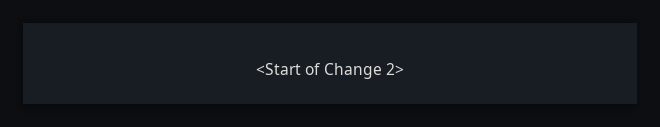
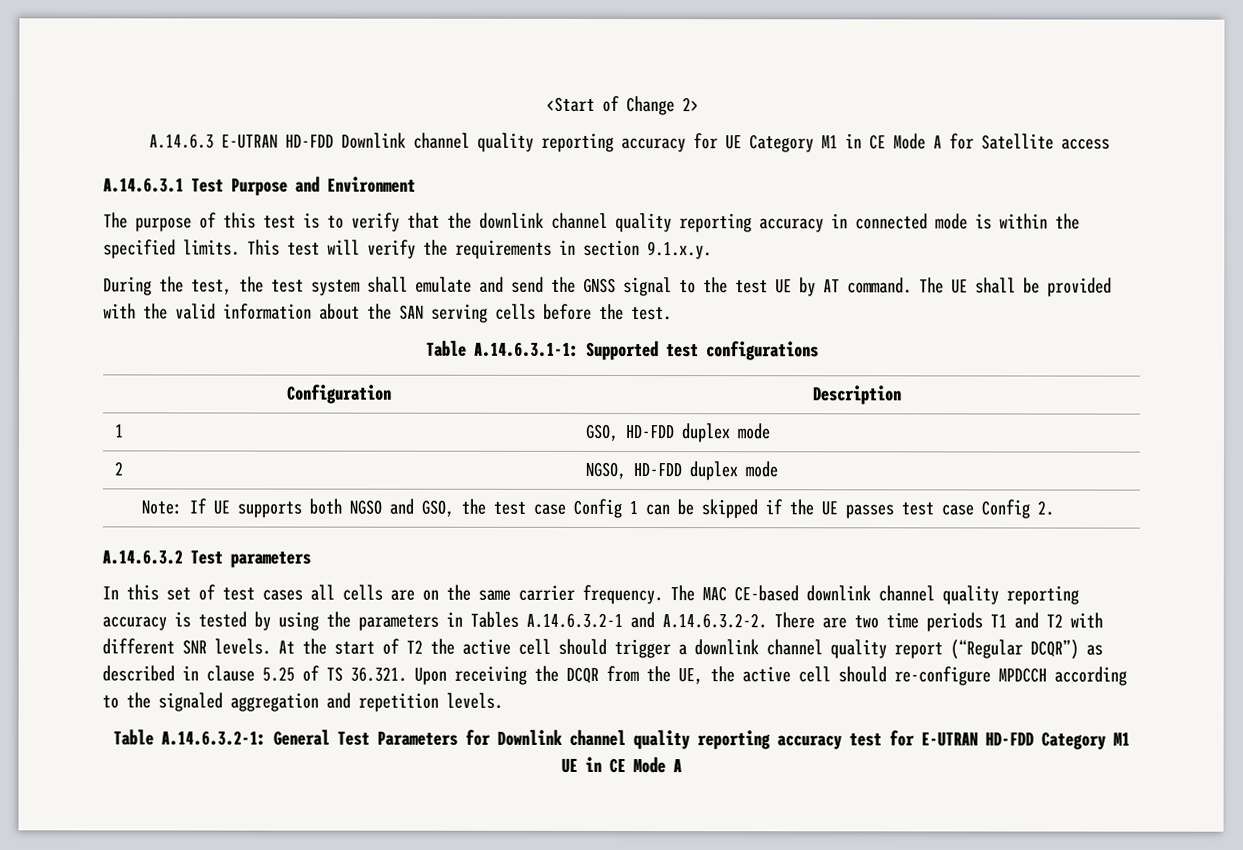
(404, 69) none -> [148,132,1110,153] [103,176,416,196] [103,212,1080,233] [103,239,712,260] [103,276,1112,297] [103,303,672,323] [425,340,819,361] [287,384,392,404] [813,385,902,405] [113,424,124,438] [584,423,771,443] [113,461,123,476] [584,461,778,481] [141,498,1055,519] [102,549,311,568] [102,584,1079,605] [102,611,1103,632] [102,638,1103,660] [102,665,1127,686] [102,692,503,712] [112,729,1130,750] [560,756,682,774] // A.14.6.3 E-UTRAN HD-FDD Downlink channel quality reporting accuracy for UE Category M1 in CE Mode A for Satellite access // A.14.6.3.1 Test Purpose and Environment // The purpose of this test is to verify that the downlink channel quality reporting accuracy in connected mode is within the specified limits. This test will verify the requirements in section 9.1.x.y. // During the test, the test system shall emulate and send the GNSS signal to the test UE by AT command. The UE shall be provided with the valid information about the SAN serving cells before the test. // Table A.14.6.3.1-1: Supported test configurations // Configuration | Description // 1 | GSO, HD-FDD duplex mode // 2 | NGSO, HD-FDD duplex mode // Note: If UE supports both NGSO and GSO, the test case Config 1 can be skipped if the UE passes test case Config 2. // A.14.6.3.2 Test parameters // In this set of test cases all cells are on the same carrier frequency. The MAC CE-based downlink channel quality reporting accuracy is tested by using the parameters in Tables A.14.6.3.2-1 and A.14.6.3.2-2. There are two time periods T1 and T2 with different SNR levels. At the start of T2 the active cell should trigger a downlink channel quality report (“Regular DCQR”) as described in clause 5.25 of TS 36.321. Upon receiving the DCQR from the UE, the active cell should re-configure MPDCCH according to the signaled aggregation and repetition levels. // Table A.14.6.3.2-1: General Test Parameters for Downlink channel quality reporting accuracy test for E-UTRAN HD-FDD Category M1 UE in CE Mode A

